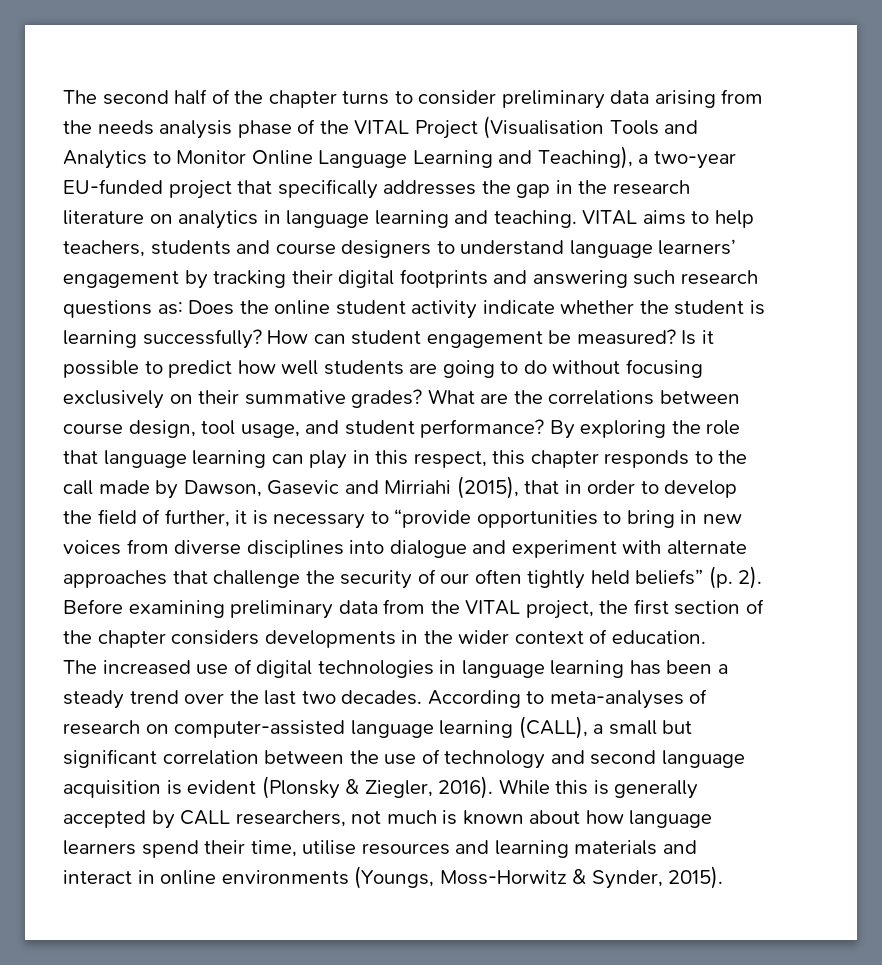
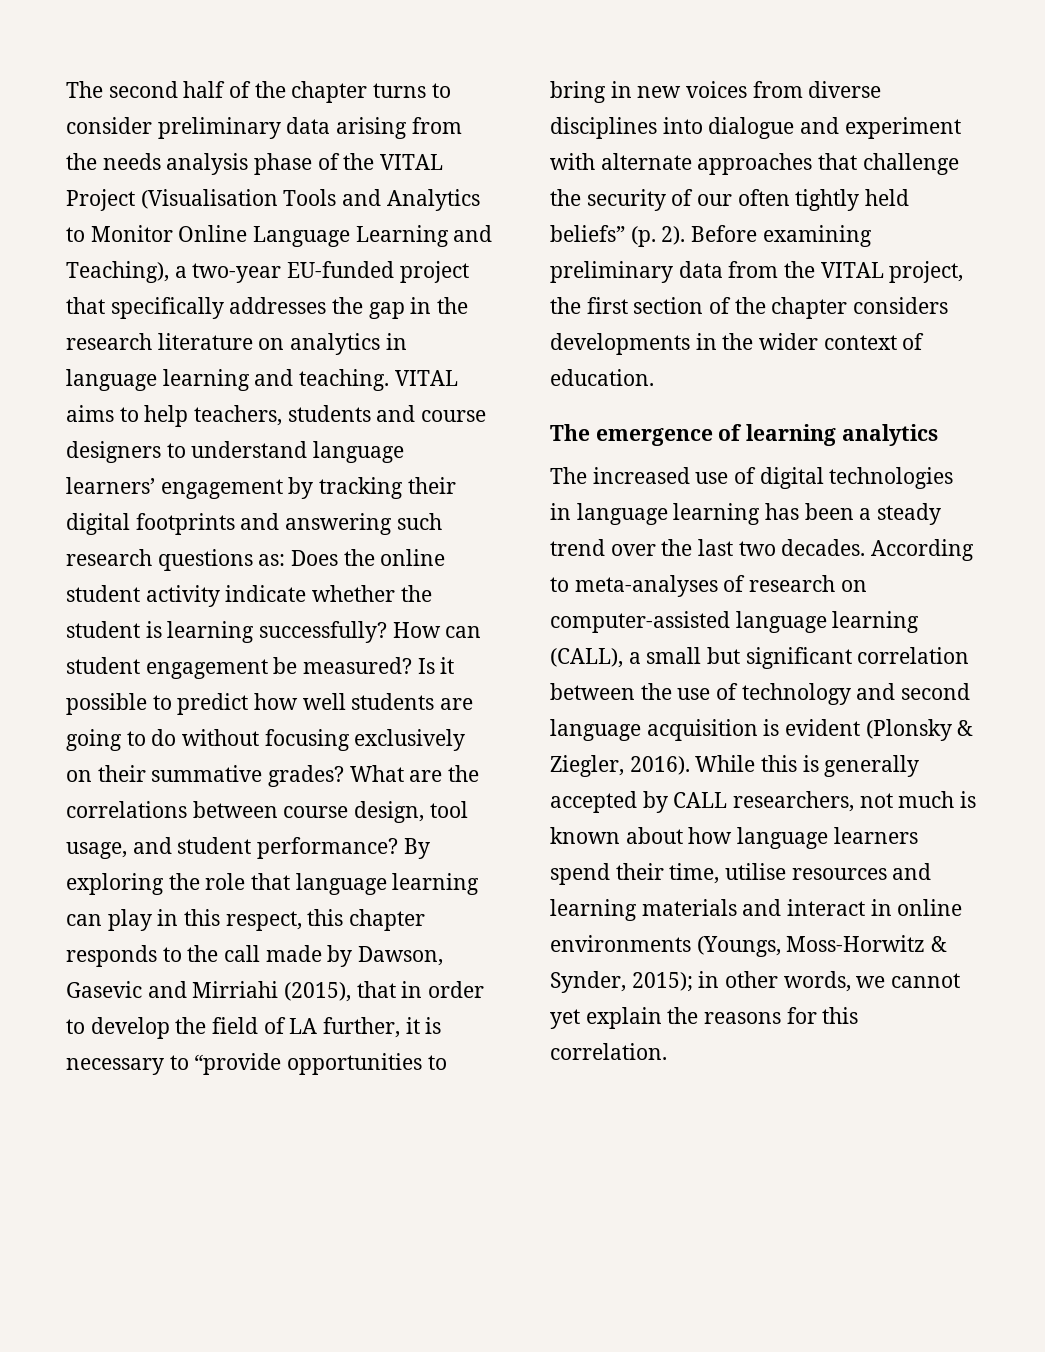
(161, 516) none -> [289,1018,318,1034] LA
(706, 637) none -> [550,424,938,446] // The emergence of learning analytics
[668,866,724,889] 2015). -> [631,971,961,992] [550,1007,859,1029] [550,1043,667,1060] 2015); in other words, we cannot yet explain the reasons for this correlation.

